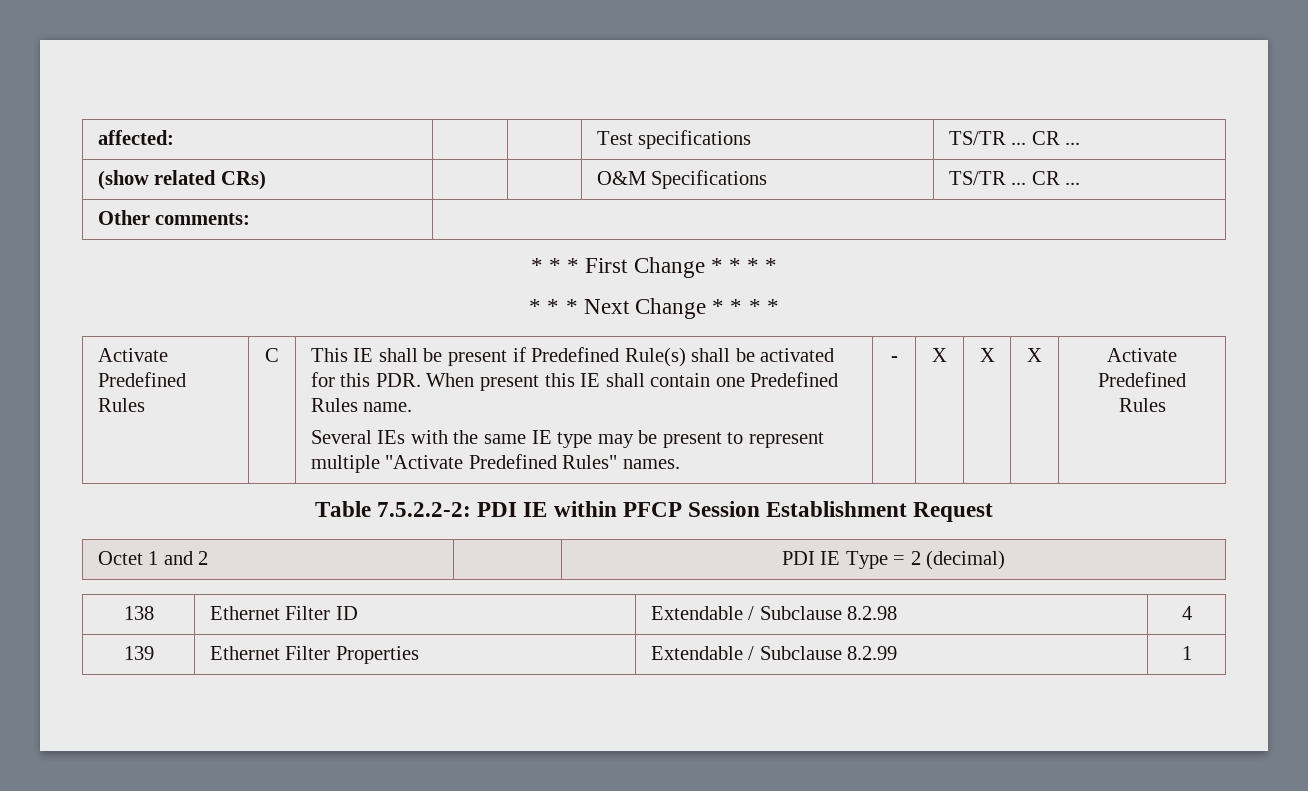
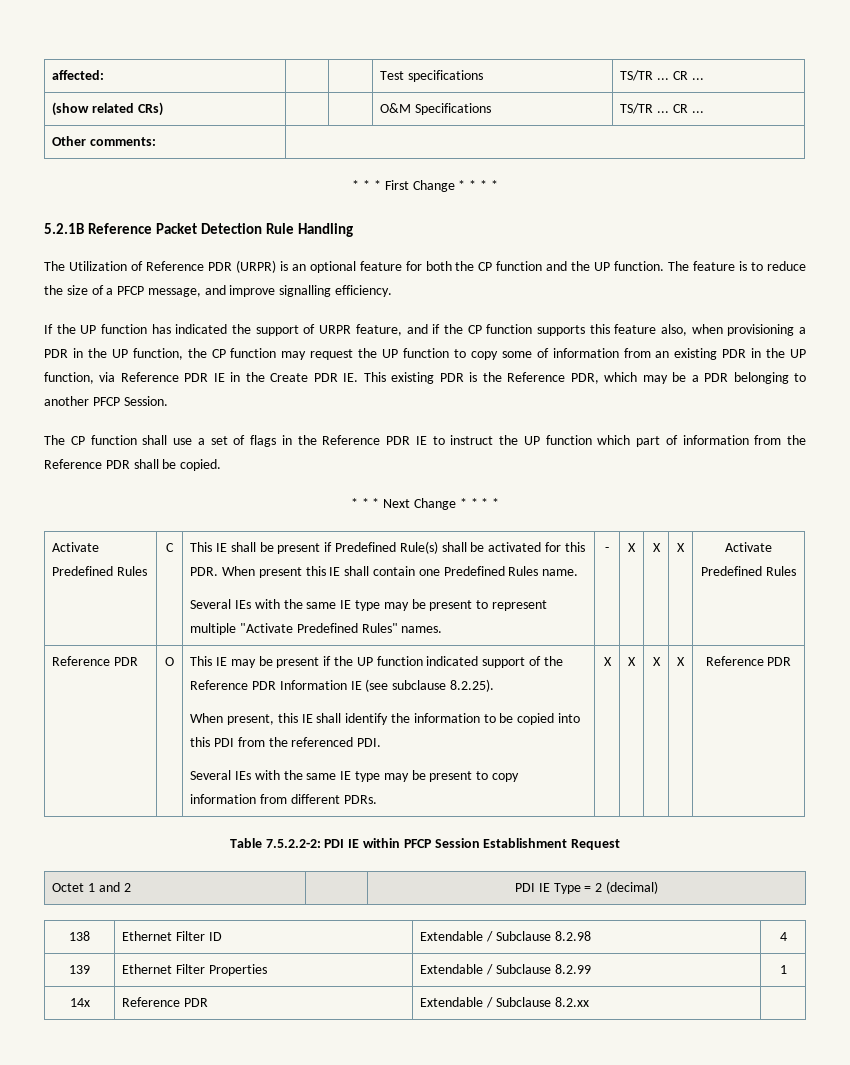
(778, 265) none -> [44,223,353,237] [44,260,806,273] [44,285,393,297] [44,324,806,336] [44,348,806,360] [44,372,806,384] [44,396,168,406] [44,435,806,447] [44,459,222,471] // 5.2.1B Reference Packet Detection Rule Handling // The Utilization of Reference PDR (URPR) is an optional feature for both the CP function and the UP function. The feature is to reduce the size of a PFCP message, and improve signalling efficiency. // If the UP function has indicated the support of URPR feature, and if the CP function supports this feature also, when provisioning a PDR in the UP function, the CP function may request the UP function to copy some of information from an existing PDR in the UP function, via Reference PDR IE in the Create PDR IE. This existing PDR is the Reference PDR, which may be a PDR belonging to another PFCP Session. // The CP function shall use a set of flags in the Reference PDR IE to instruct the UP function which part of information from the Reference PDR shall be copied.
(1166, 405) none -> [52,656,139,666] [165,657,174,666] [190,656,563,668] [190,679,494,692] [190,713,580,725] [190,737,382,747] [190,770,519,782] [190,794,377,804] [603,657,612,666] [628,657,636,666] [652,657,661,666] [677,657,685,666] [705,656,792,666] // Reference PDR | O | This IE may be present if the UP function indicated support of the Reference PDR Information IE (see subclause 8.2.25). // When present, this IE shall identify the information to be copied into this PDI from the referenced PDI. // Several IEs with the same IE type may be present to copy information from different PDRs. | X | X | X | X | Reference PDR
(1192, 653) none -> [69,998,90,1007] [122,997,209,1007] [420,997,589,1008] // 14x | Reference PDR | Extendable / Subclause 8.2.xx |

